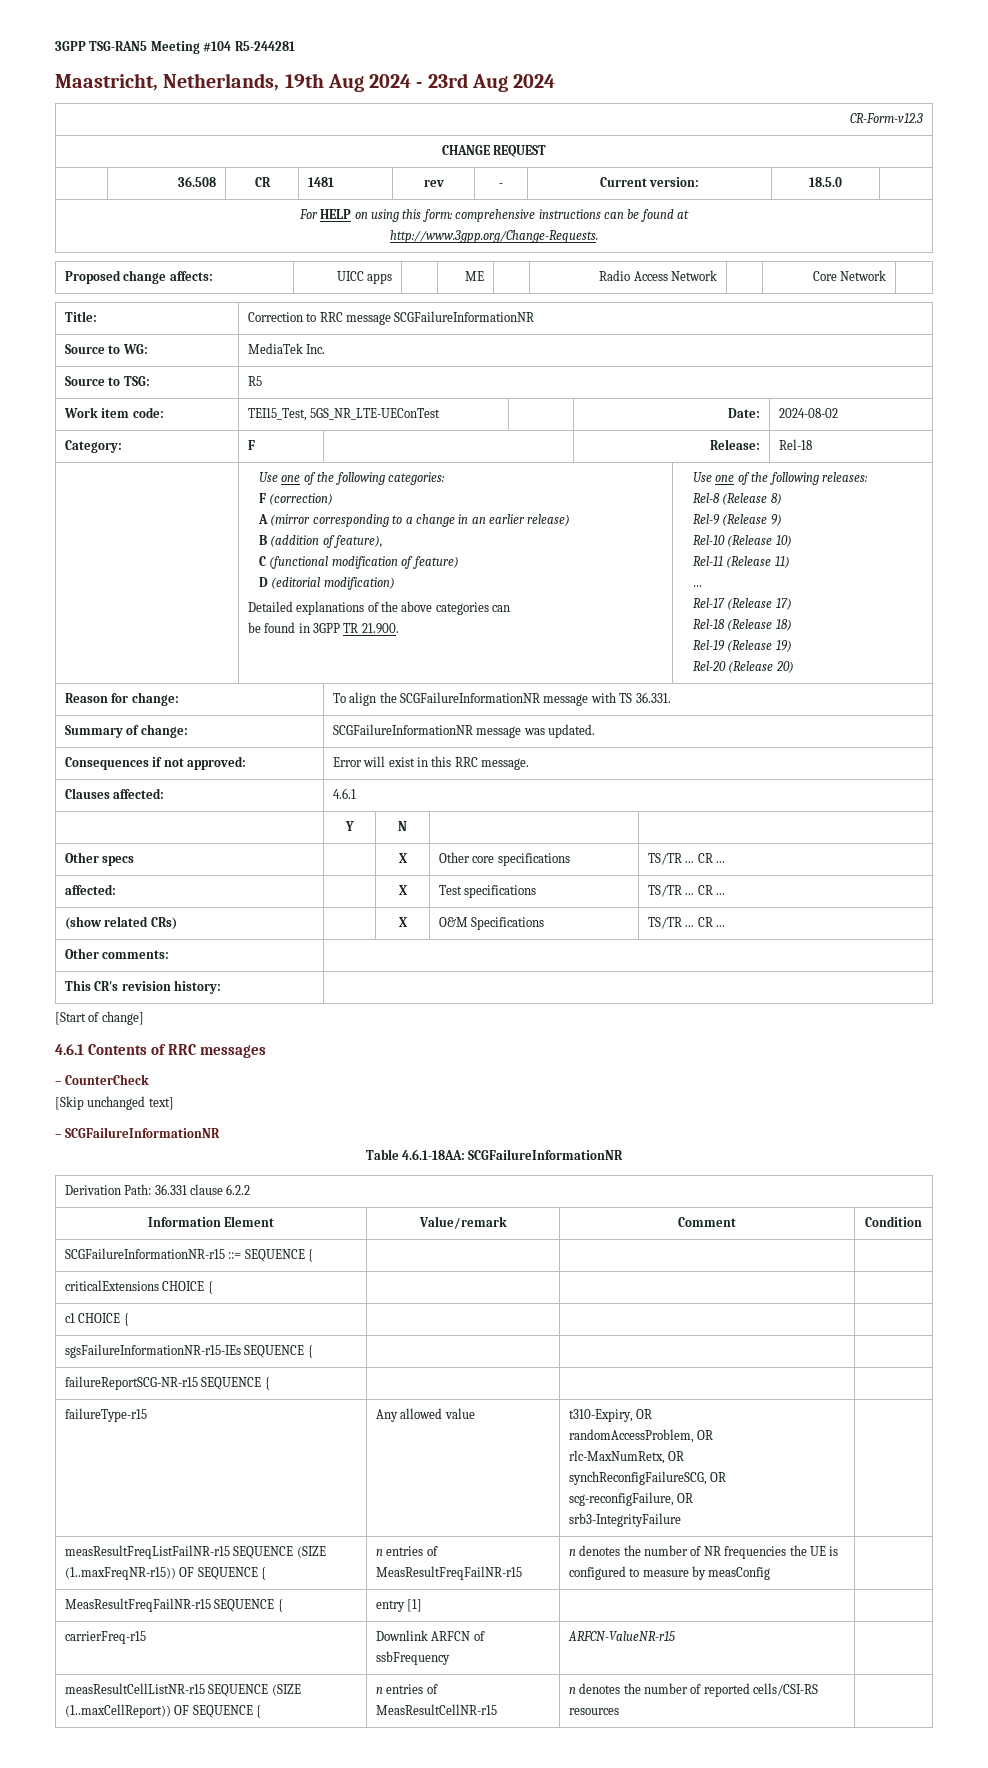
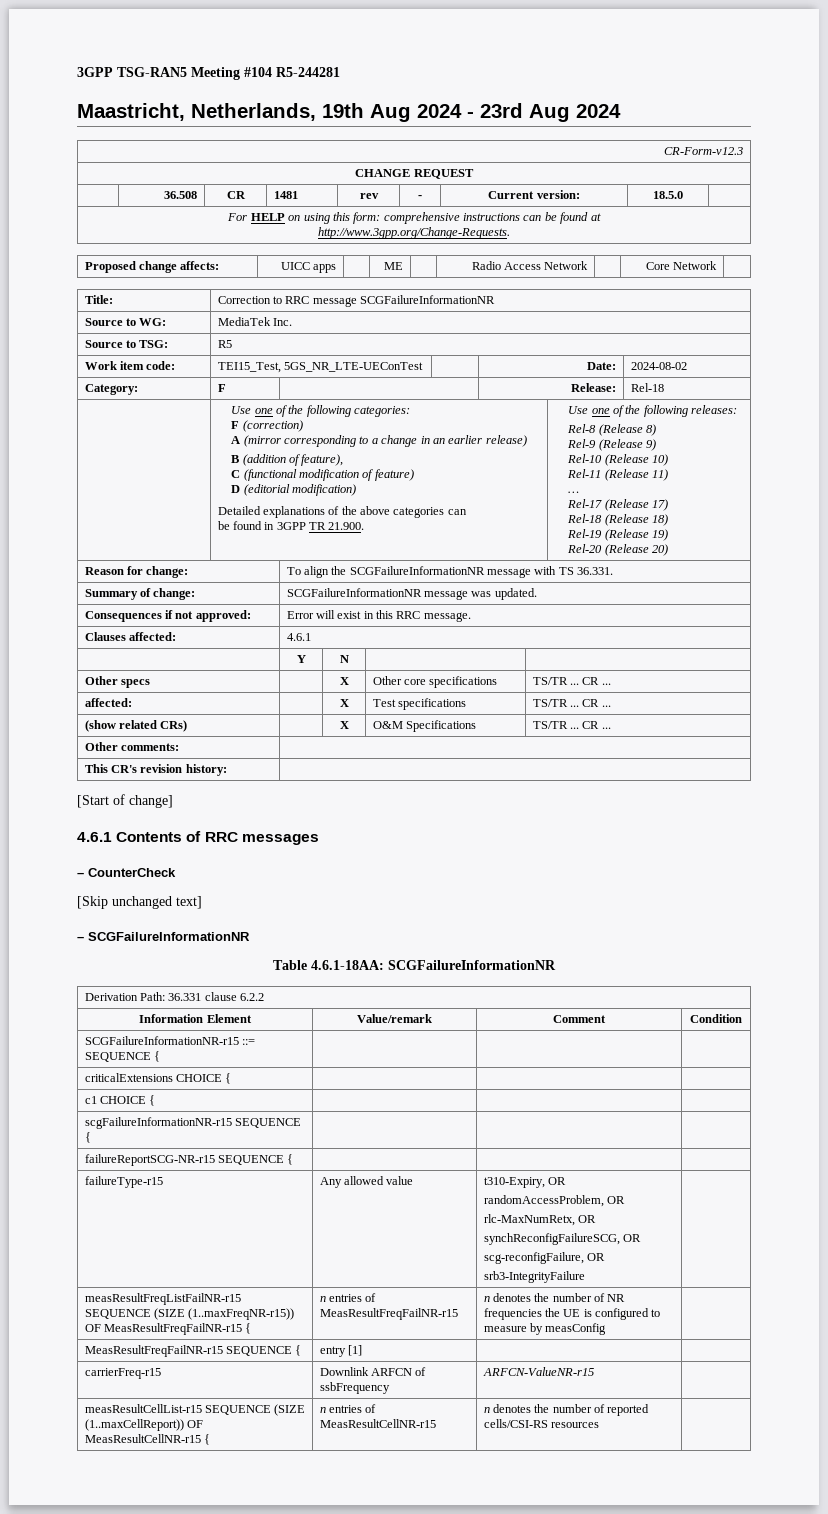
[64,1344,241,1358] sgsFailureInformationNR-r15-IEs -> [84,1117,232,1129] scgFailureInformationNR-r15
[197,1567,258,1580] SEQUENCE -> [103,1323,242,1335] MeasResultFreqFailNR-r15
[64,1683,205,1694] measResultCellListNR-r15 -> [84,1404,202,1413] measResultCellList-r15
[192,1705,253,1718] SEQUENCE -> [84,1434,201,1443] MeasResultCellNR-r15

